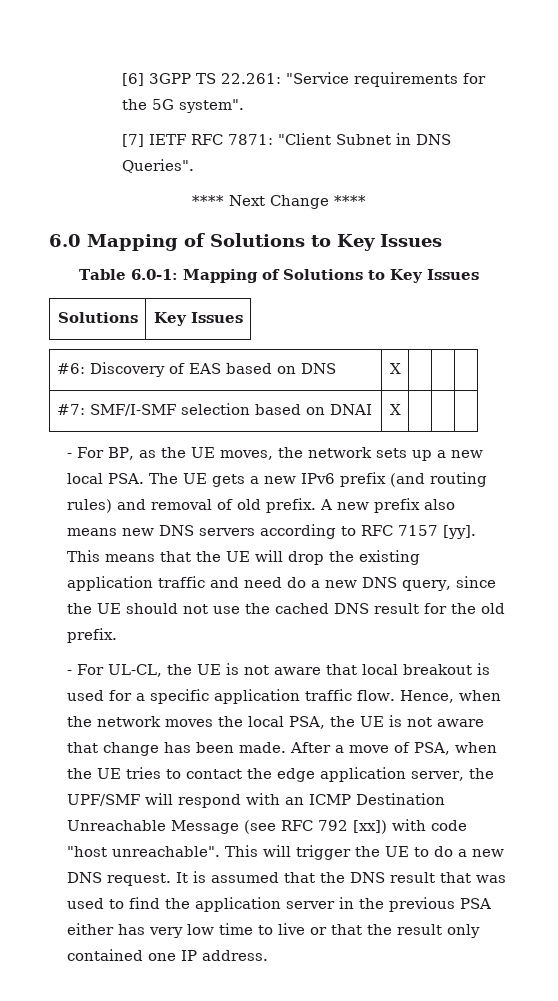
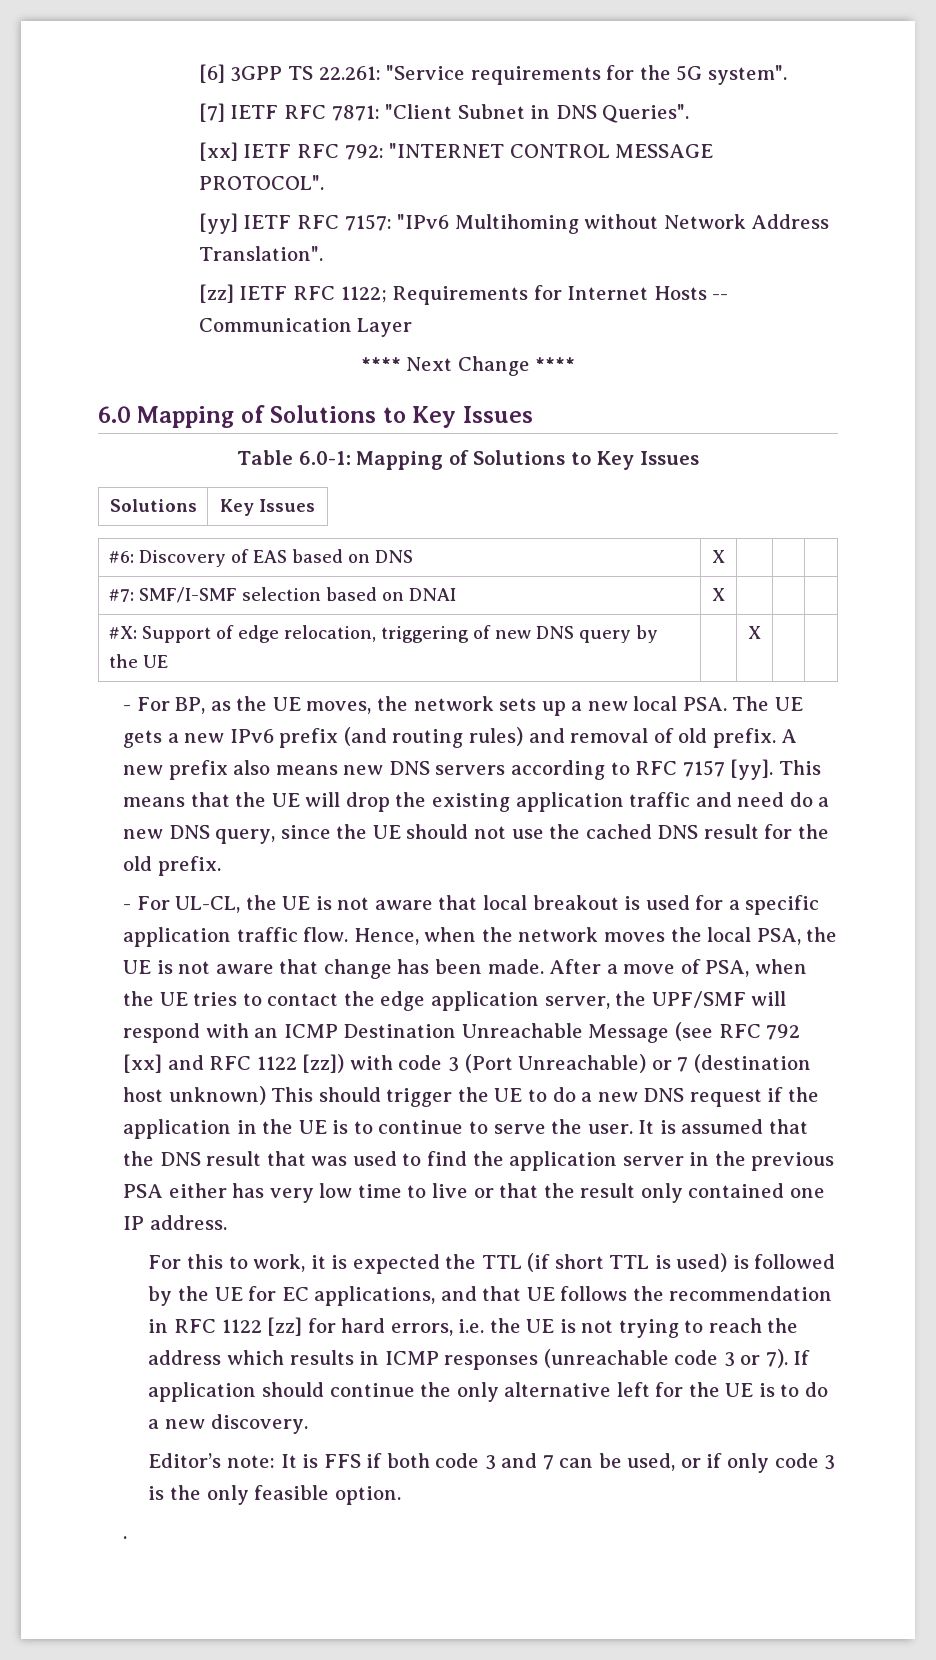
(195, 166) none -> [198,142,714,161] [198,175,324,190] [198,213,830,234] [198,246,323,261] [198,284,729,305] [198,318,413,337] // [xx] IETF RFC 792: "INTERNET CONTROL MESSAGE PROTOCOL". // [yy] IETF RFC 7157: "IPv6 Multihoming without Network Address Translation". // [zz] IETF RFC 1122; Requirements for Internet Hosts -- Communication Layer
(401, 409) none -> [108,625,658,643] [108,654,168,668] [748,626,761,639] // #X: Support of edge relocation, triggering of new DNS query by the UE | | X | |
[353,819,468,834] [67,845,292,857] [xx]) with code "host unreachable". This will -> [123,1054,811,1073] [123,1086,381,1105] [xx] and RFC 1122 [zz]) with code 3 (Port Unreachable) or 7 (destination host unknown) This should
[107,873,172,886] request. -> [689,1087,819,1107] [123,1119,633,1139] request if the application in the UE is to continue to serve the user.
(269, 955) none -> [148,1253,836,1274] [148,1286,833,1306] [148,1317,799,1338] [148,1349,811,1370] [148,1382,828,1402] [148,1414,308,1434] [148,1453,836,1473] [148,1485,401,1505] [123,1536,128,1539] // For this to work, it is expected the TTL (if short TTL is used) is followed by the UE for EC applications, and that UE follows the recommendation in RFC 1122 [zz] for hard errors, i.e. the UE is not trying to reach the address which results in ICMP responses (unreachable code 3 or 7). If application should continue the only alternative left for the UE is to do a new discovery. // Editor’s note: It is FFS if both code 3 and 7 can be used, or if only code 3 is the only feasible option. // .

